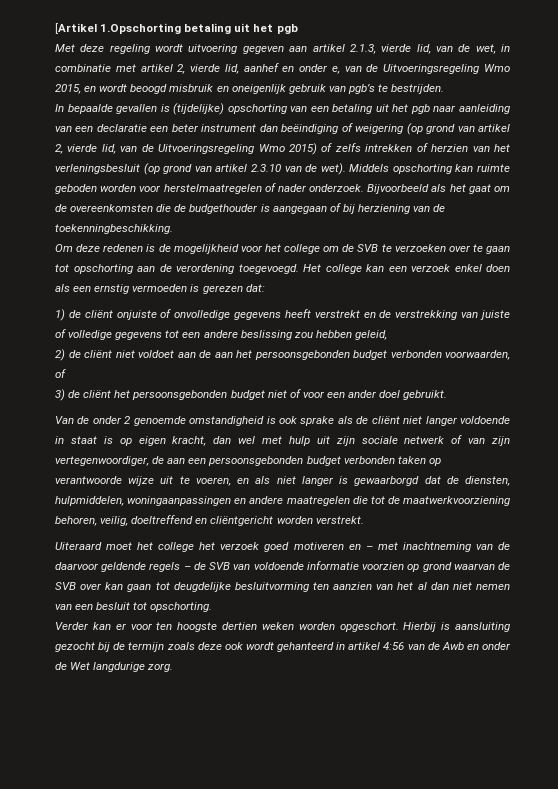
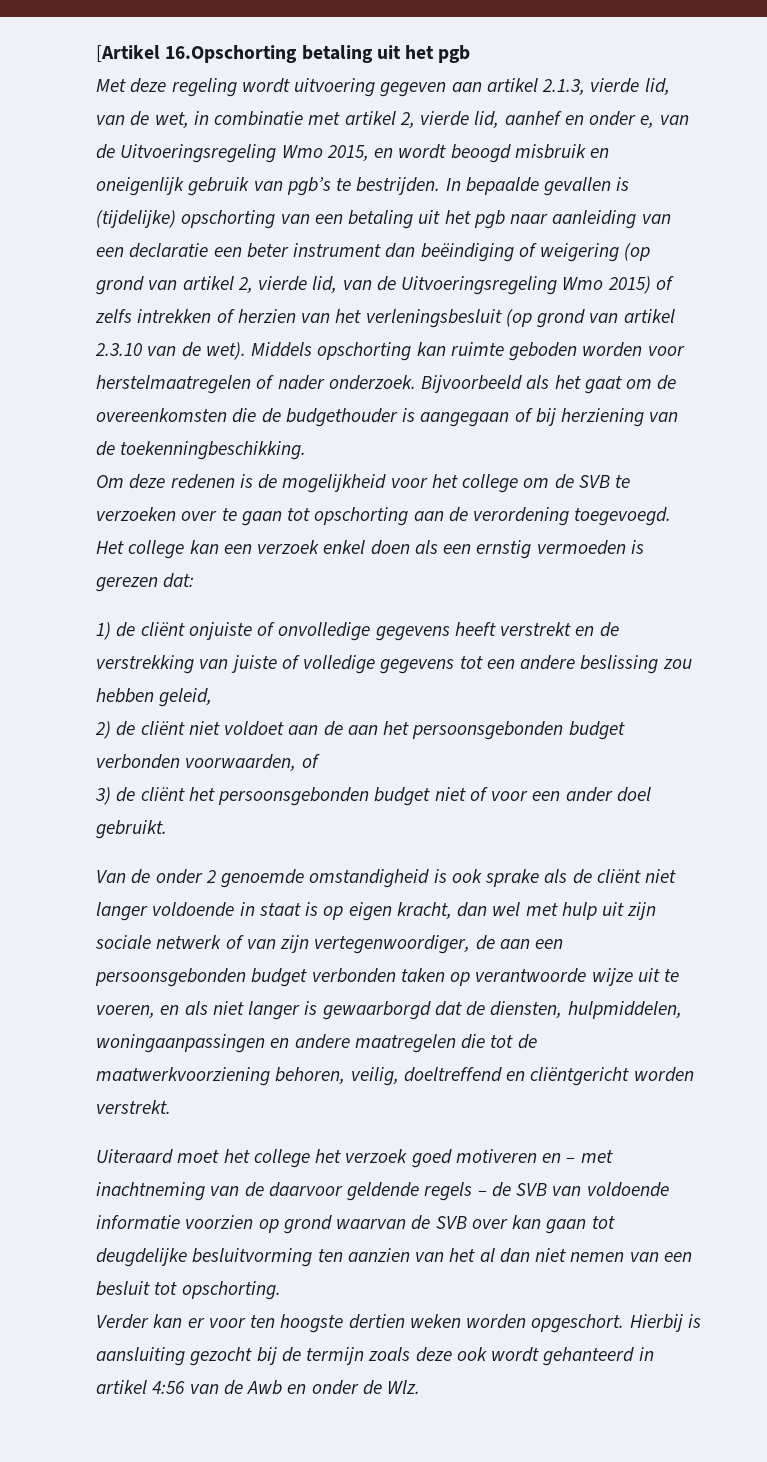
[100,23,182,34] 1.Opschorting -> [165,45,298,63] 16.Opschorting
(445, 89) // -> (441, 186) none
[70,662,174,672] Wet langdurige zorg. -> [387,1380,421,1394] Wlz.

